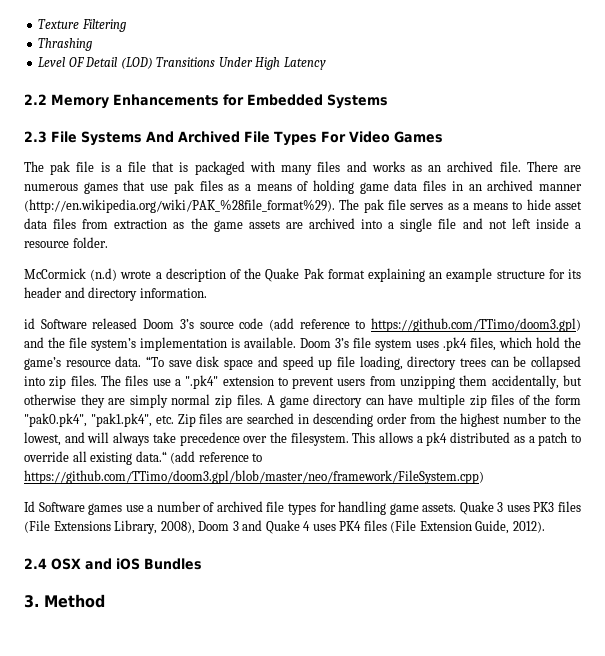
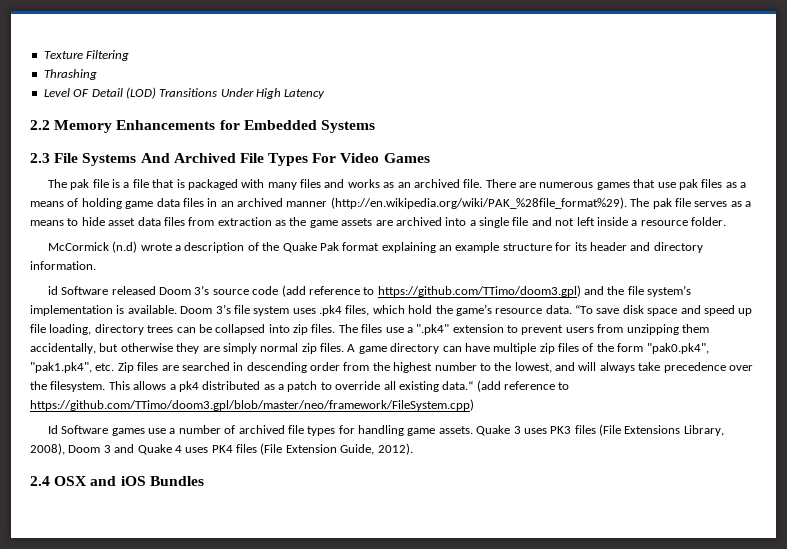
[24,594,105,608] // 3. Method -> (204, 481) none

